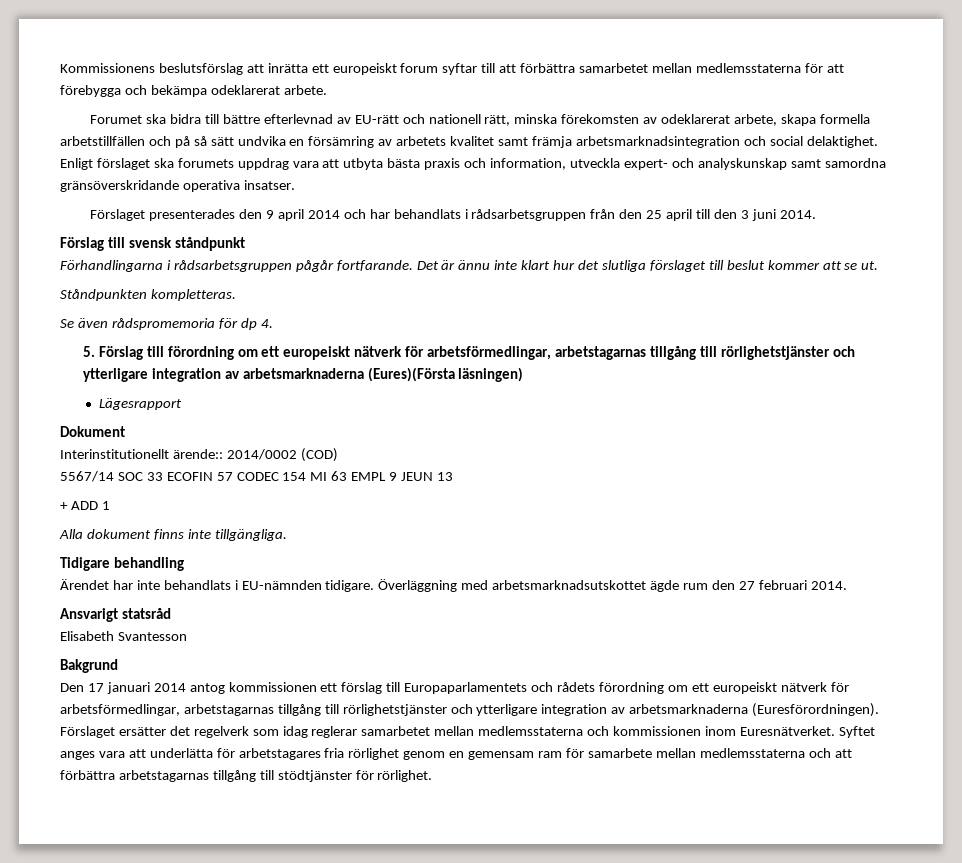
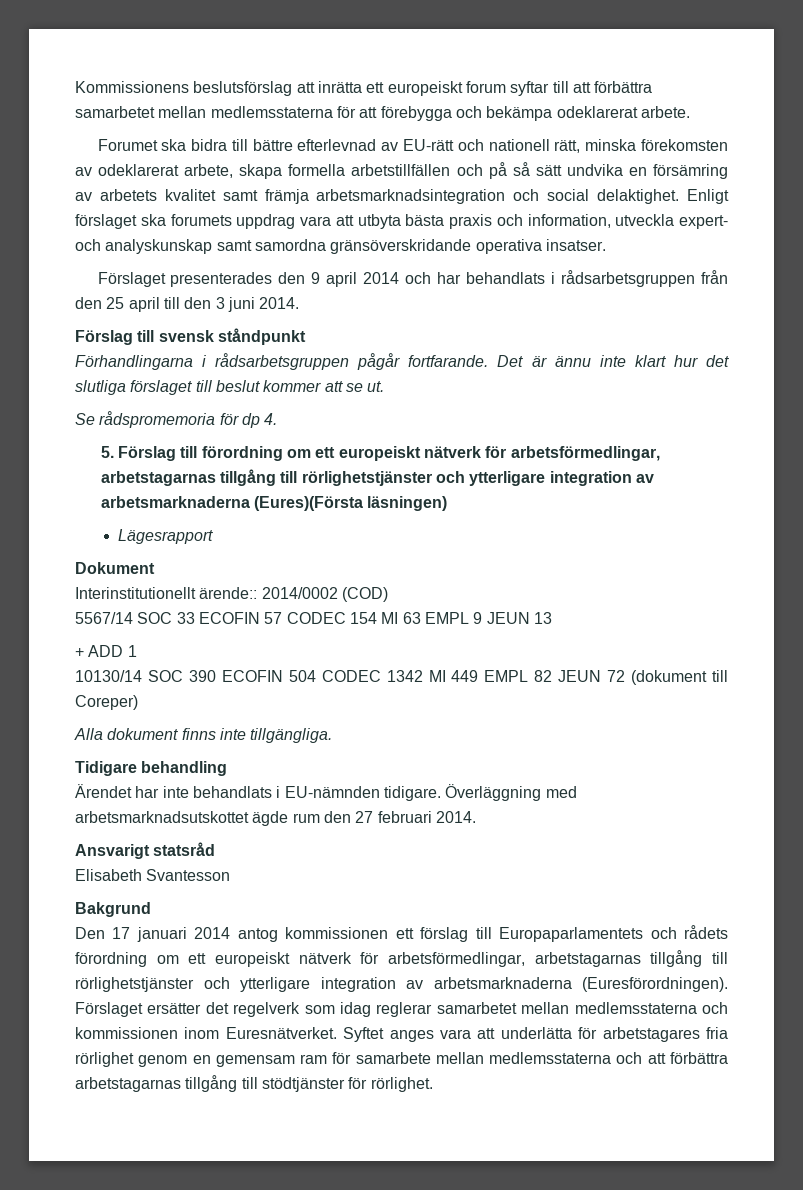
[60,289,236,301] // Ståndpunkten kompletteras. -> (385, 386) none
[77,318,108,328] även -> (95, 419) none
(110, 505) none -> [75,670,729,685] [75,695,138,710] // 10130/14 SOC 390 ECOFIN 504 CODEC 1342 MI 449 EMPL 82 JEUN 72 (dokument till Coreper)

